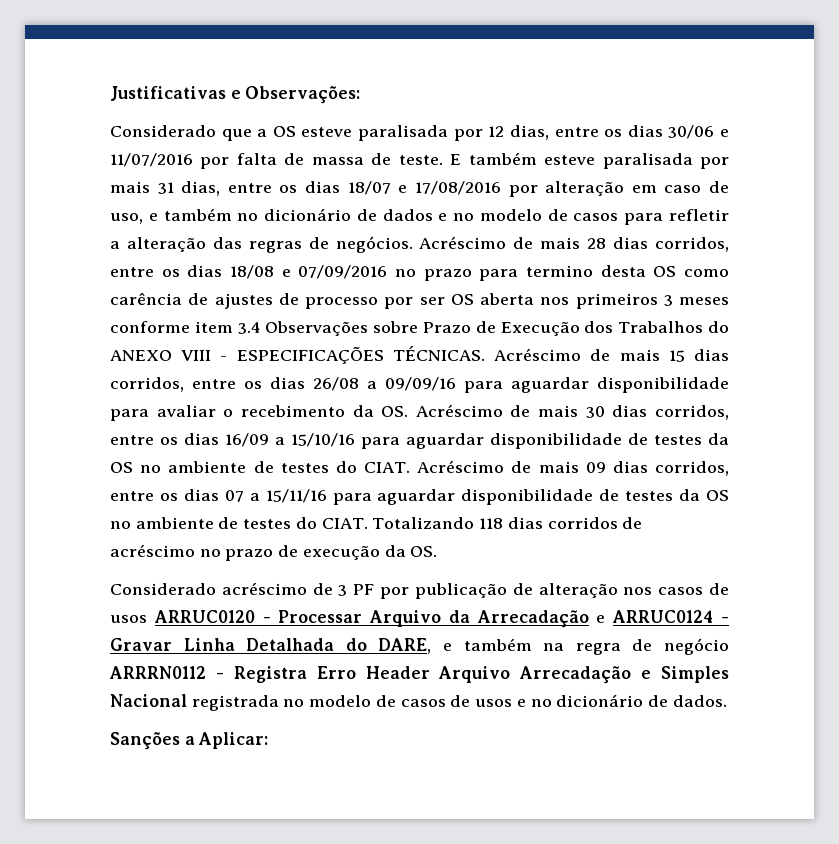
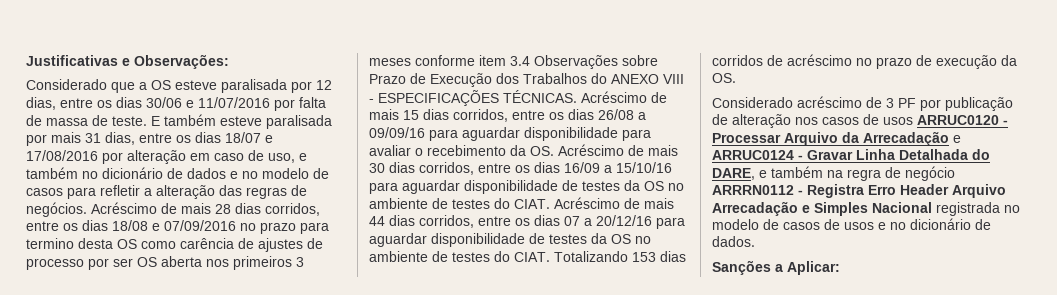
[585,462,606,473] 09 -> [369,216,385,226] 44
[265,489,327,503] 15/11/16 -> [596,215,652,226] 20/12/16
[479,518,504,529] 118 -> [632,252,656,262] 153

